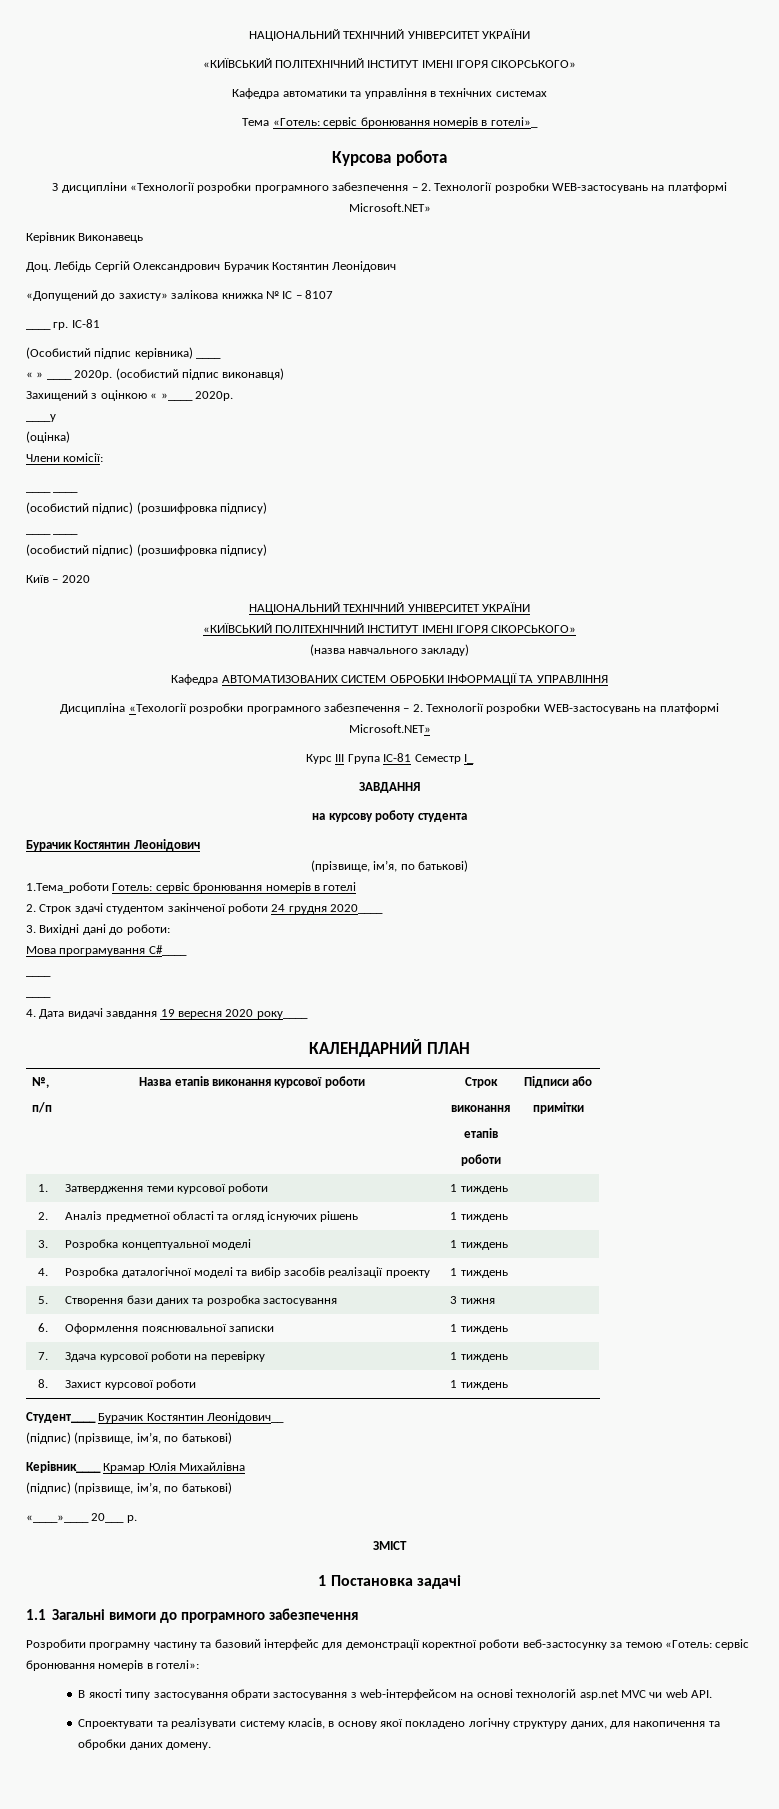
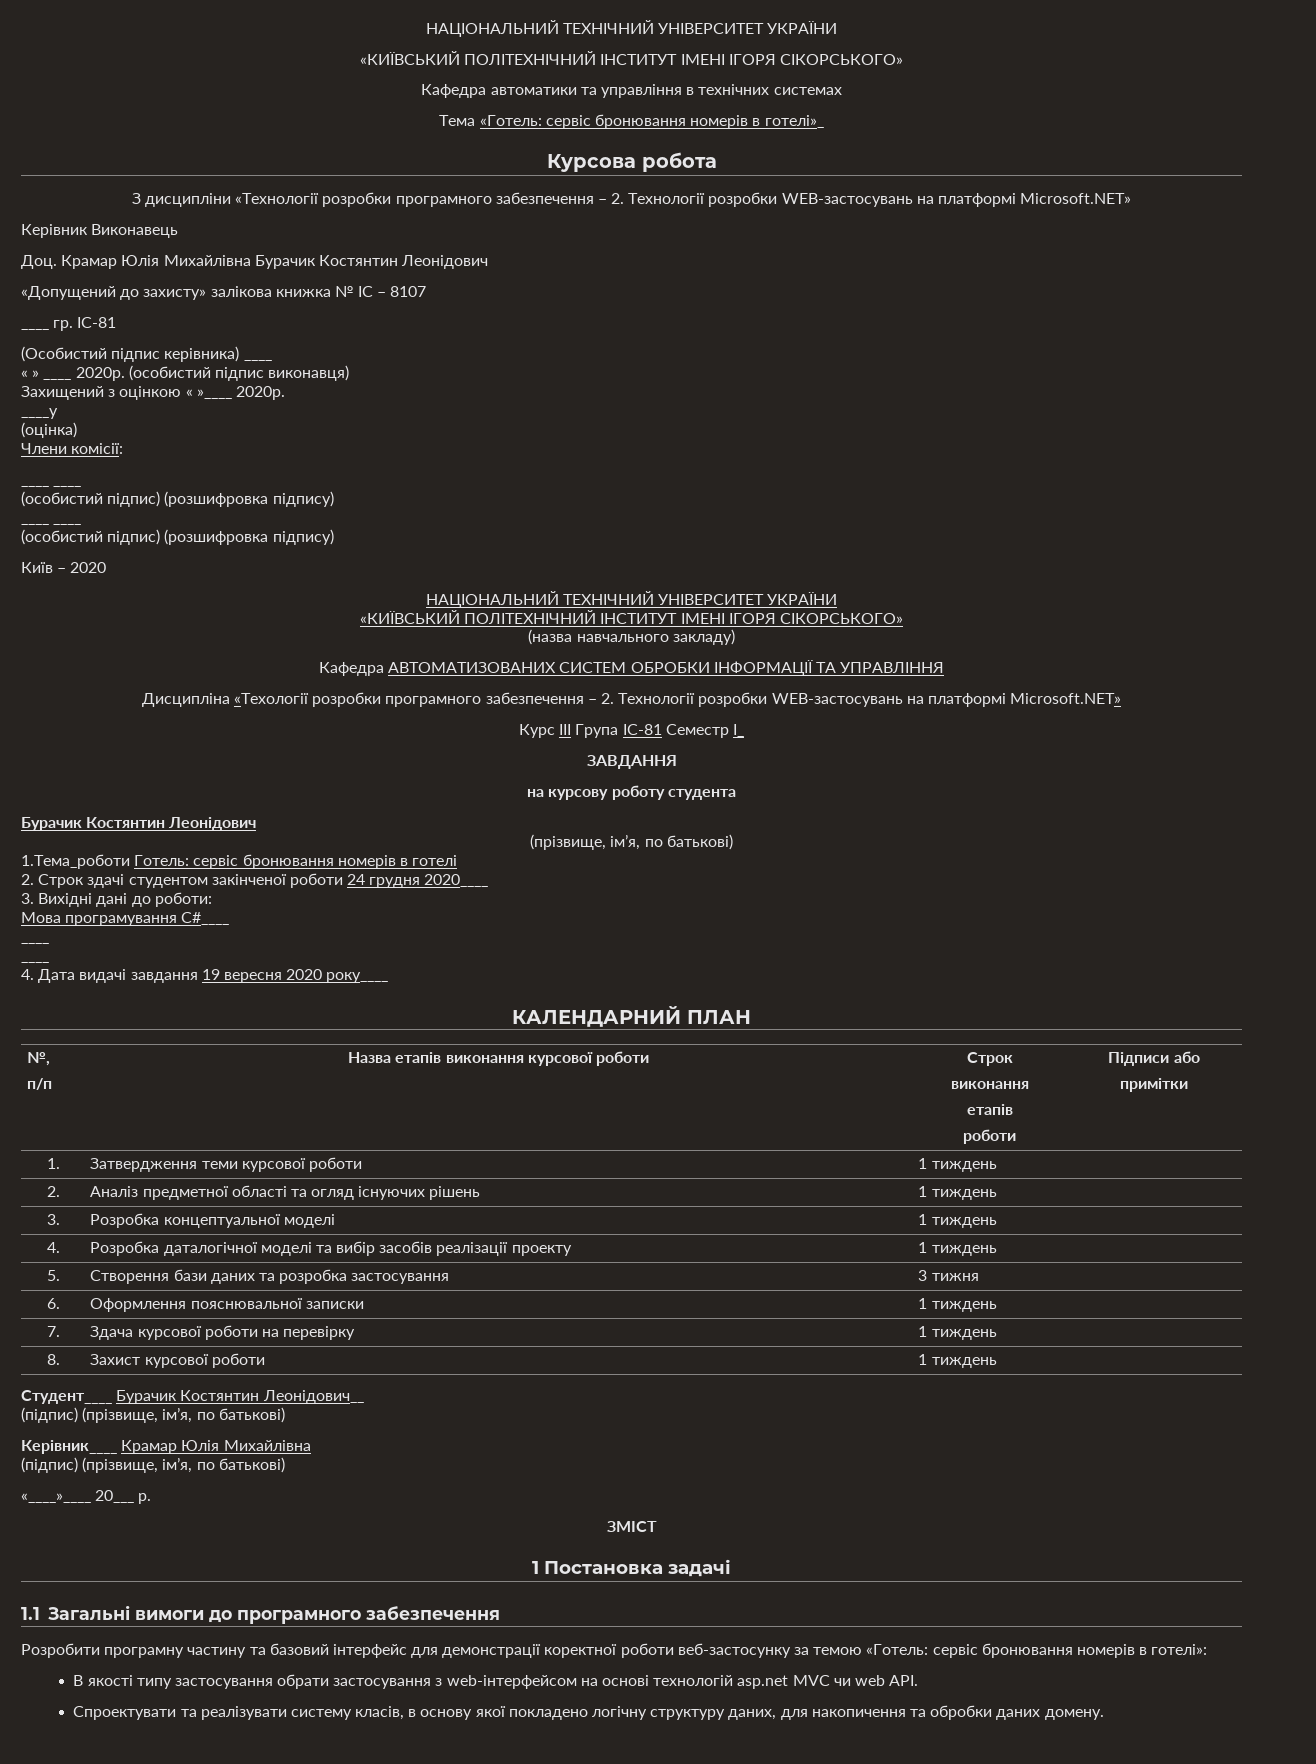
[54,261,221,272] Лебідь Сергій Олександрович -> [61,255,251,269] Крамар Юлія Михайлівна

